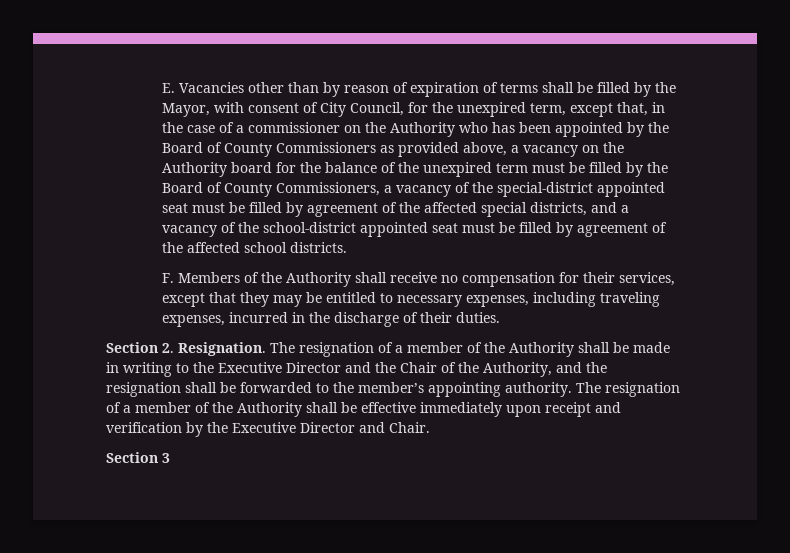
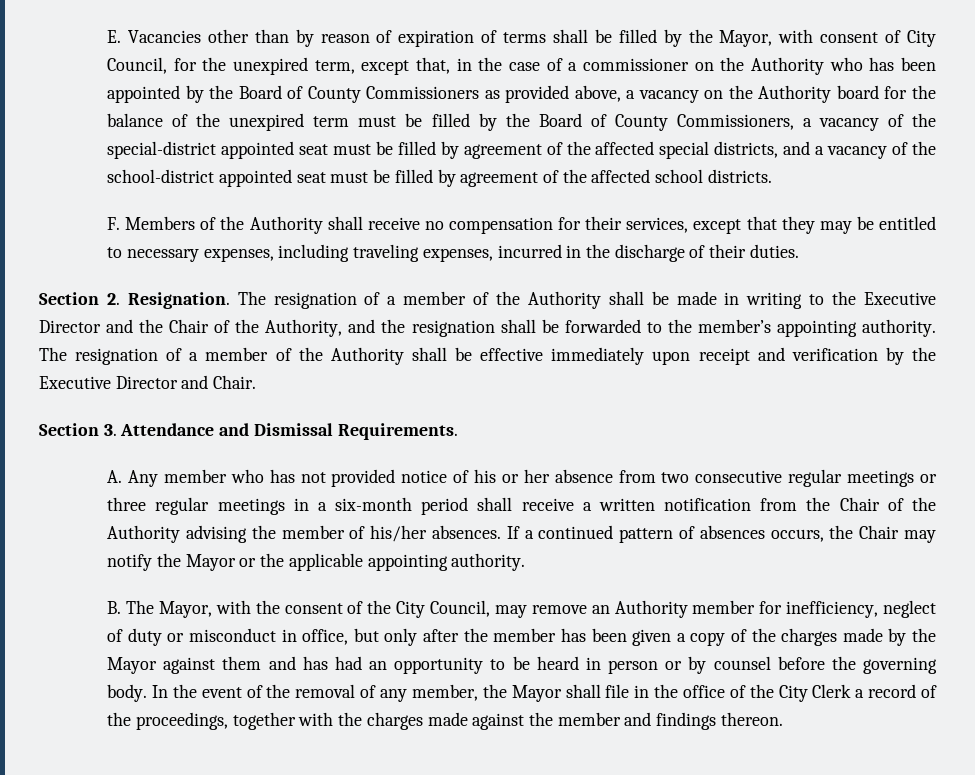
[162,453,170,463] 3 -> [103,423,458,440] [107,469,938,487] [107,497,937,515] [107,525,936,543] [107,553,526,571] [107,600,937,618] [107,628,936,646] [107,656,937,674] [107,684,937,702] [107,712,783,730] 3. Attendance and Dismissal Requirements. // A. Any member who has not provided notice of his or her absence from two consecutive regular meetings or three regular meetings in a six-month period shall receive a written notification from the Chair of the Authority advising the member of his/her absences. If a continued pattern of absences occurs, the Chair may notify the Mayor or the applicable appointing authority. // B. The Mayor, with the consent of the City Council, may remove an Authority member for inefficiency, neglect of duty or misconduct in office, but only after the member has been given a copy of the charges made by the Mayor against them and has had an opportunity to be heard in person or by counsel before the governing body. In the event of the removal of any member, the Mayor shall file in the office of the City Clerk a record of the proceedings, together with the charges made against the member and findings thereon.

